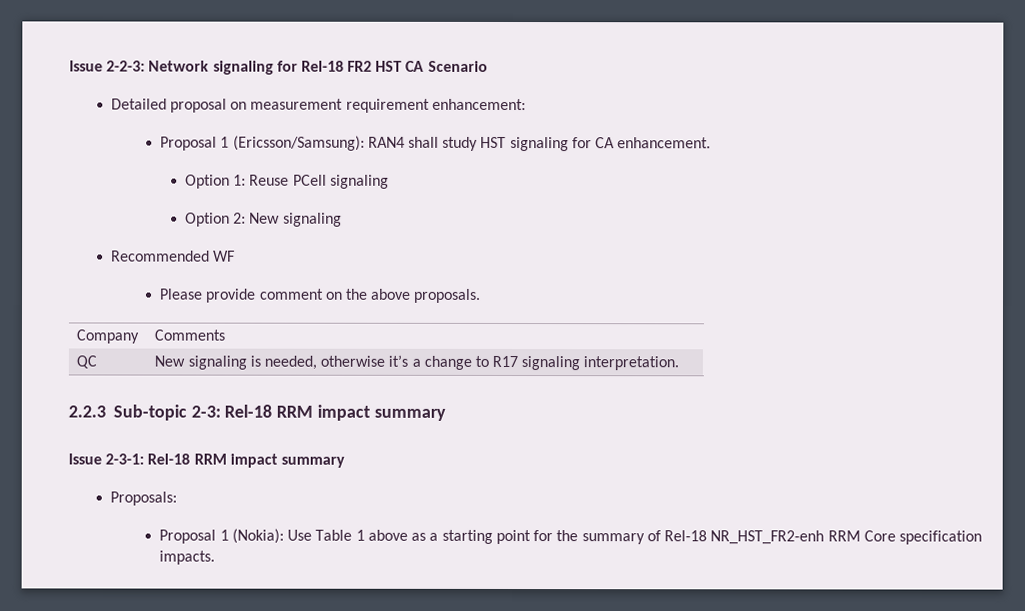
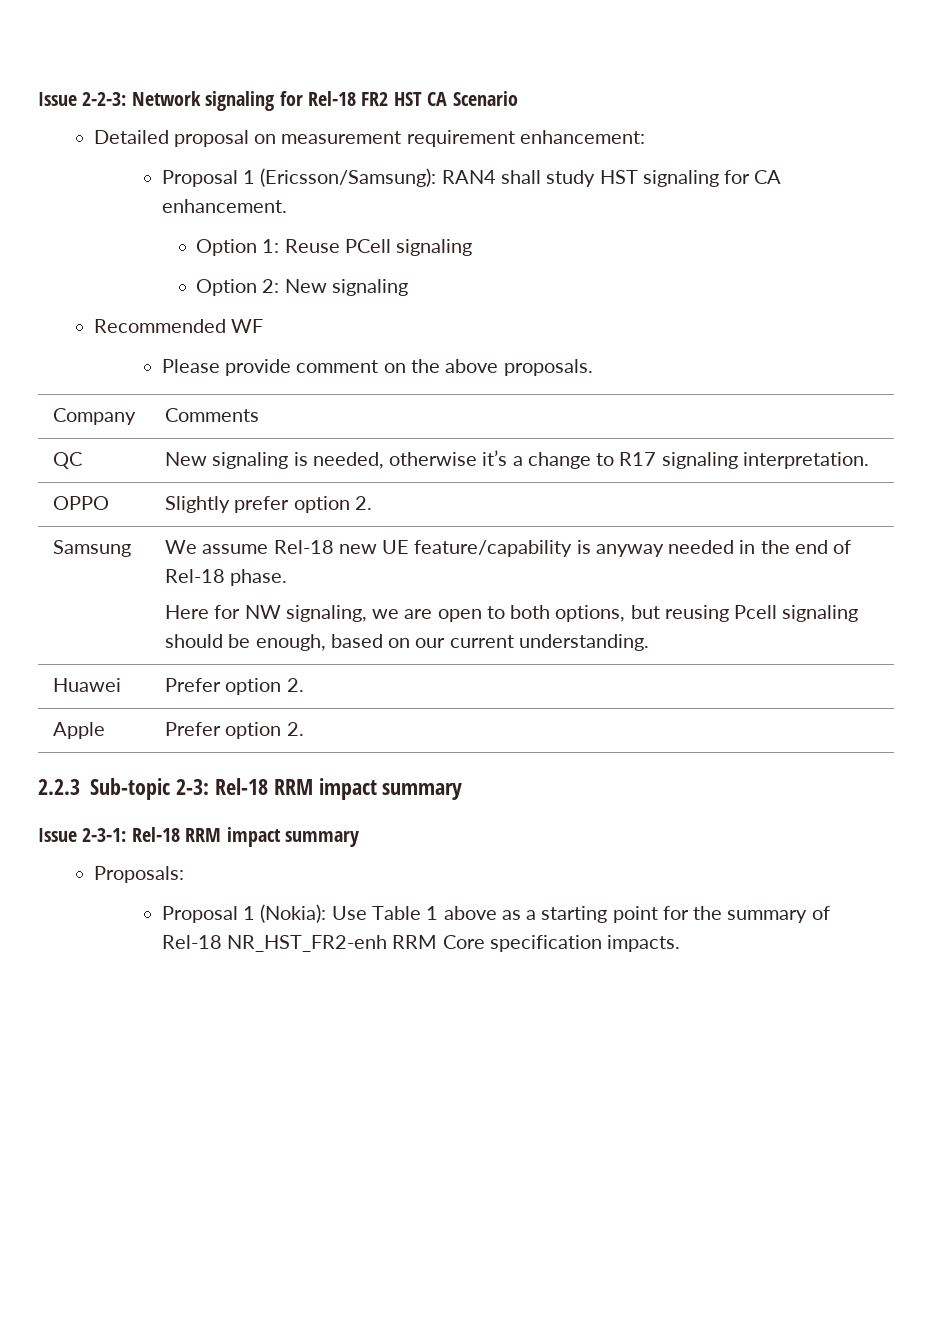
(680, 363) none -> [52,496,109,510] [164,496,372,513] [52,540,131,557] [164,540,852,557] [164,569,288,586] [164,605,859,622] [164,634,649,651] [52,678,121,692] [164,678,304,695] [52,722,105,739] [164,722,304,739] // OPPO | Slightly prefer option 2. // Samsung | We assume Rel-18 new UE feature/capability is anyway needed in the end of Rel-18 phase. // Here for NW signaling, we are open to both options, but reusing Pcell signaling should be enough, based on our current understanding. // Huawei | Prefer option 2. // Apple | Prefer option 2.

